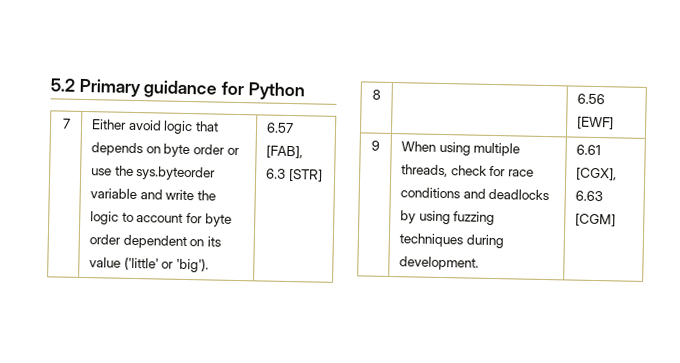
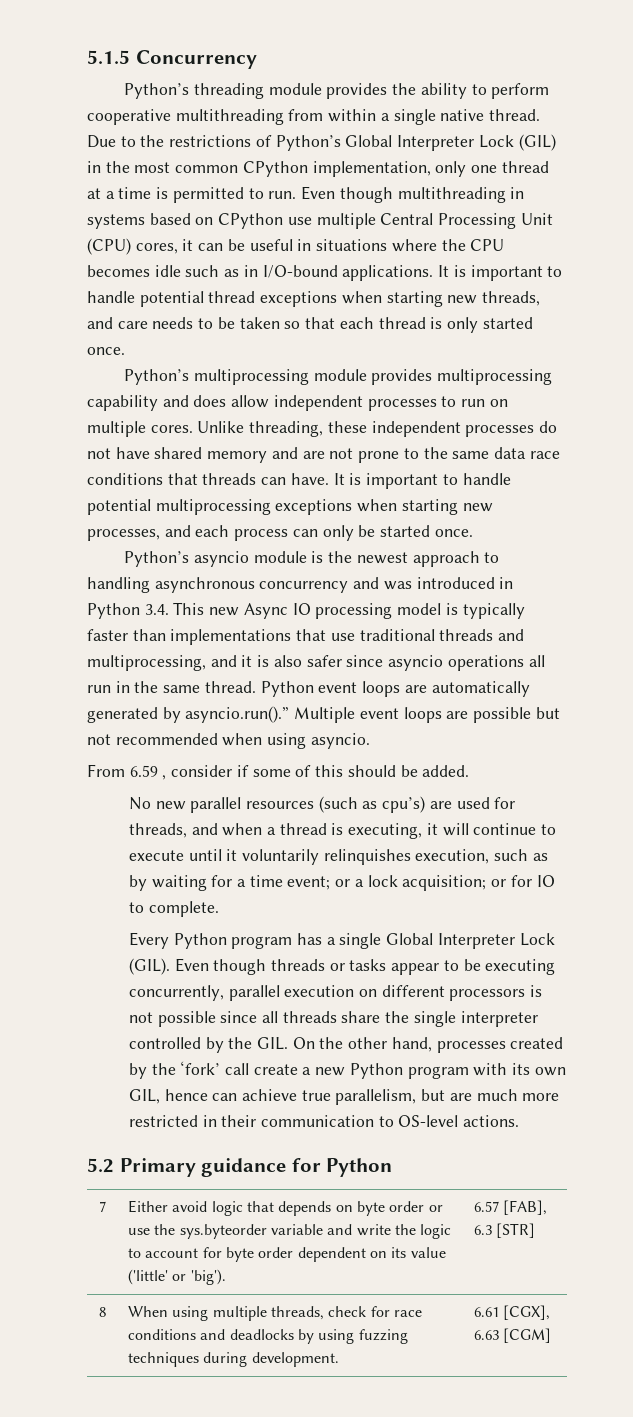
(50, 85) none -> [87,50,257,69] [124,83,550,99] [87,109,541,125] [87,134,556,151] [87,161,549,177] [87,186,525,203] [87,213,553,229] [87,238,505,255] [87,265,563,281] [87,291,541,307] [87,317,533,333] [87,347,125,355] [124,369,553,385] [87,395,508,411] [87,421,558,437] [87,447,560,463] [87,473,511,489] [87,499,493,515] [87,525,473,541] [124,551,500,567] [87,577,514,593] [87,602,525,619] [87,629,525,645] [87,655,545,671] [87,681,530,697] [87,706,560,723] [87,733,370,749] [87,764,470,780] [128,796,516,813] [128,823,557,839] [128,849,548,865] [128,875,555,891] [128,901,219,917] [128,932,555,949] [128,958,556,975] [128,985,543,1001] [128,1011,538,1027] [128,1037,564,1053] [128,1061,566,1079] [128,1089,560,1105] [128,1115,520,1127] 5.1.5 Concurrency // Python’s threading module provides the ability to perform cooperative multithreading from within a single native thread. Due to the restrictions of Python’s Global Interpreter Lock (GIL) in the most common CPython implementation, only one thread at a time is permitted to run. Even though multithreading in systems based on CPython use multiple Central Processing Unit (CPU) cores, it can be useful in situations where the CPU becomes idle such as in I/O-bound applications. It is important to handle potential thread exceptions when starting new threads, and care needs to be taken so that each thread is only started once. // Python’s multiprocessing module provides multiprocessing capability and does allow independent processes to run on multiple cores. Unlike threading, these independent processes do not have shared memory and are not prone to the same data race conditions that threads can have. It is important to handle potential multiprocessing exceptions when starting new processes, and each process can only be started once. // Python’s asyncio module is the newest approach to handling asynchronous concurrency and was introduced in Python 3.4. This new Async IO processing model is typically faster than implementations that use traditional threads and multiprocessing, and it is also safer since asyncio operations all run in the same thread. Python event loops are automatically generated by asyncio.run().” Multiple event loops are possible but not recommended when using asyncio. // From 6.59 , consider if some of this should be added. // No new parallel resources (such as cpu’s) are used for threads, and when a thread is executing, it will continue to execute until it voluntarily relinquishes execution, such as by waiting for a time event; or a lock acquisition; or for IO to complete. // Every Python program has a single Global Interpreter Lock (GIL). Even though threads or tasks appear to be executing concurrently, parallel execution on different processors is not possible since all threads share the single interpreter controlled by the GIL. On the other hand, processes created by the ‘fork’ call create a new Python program with its own GIL, hence can achieve true parallelism, but are much more restricted in their communication to OS-level actions. //
[577,93,606,105] [577,116,615,130] [371,140,380,151] | 6.56 [EWF] // 9 | -> (106, 1312) none

